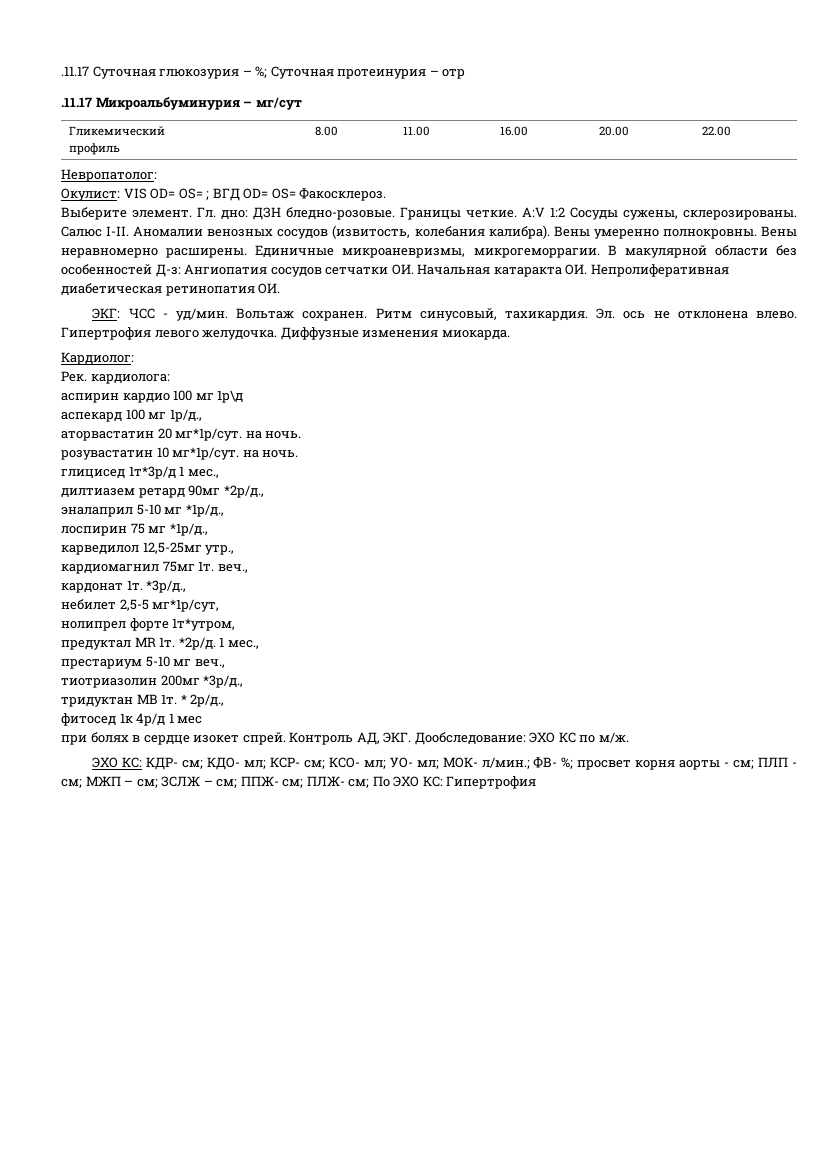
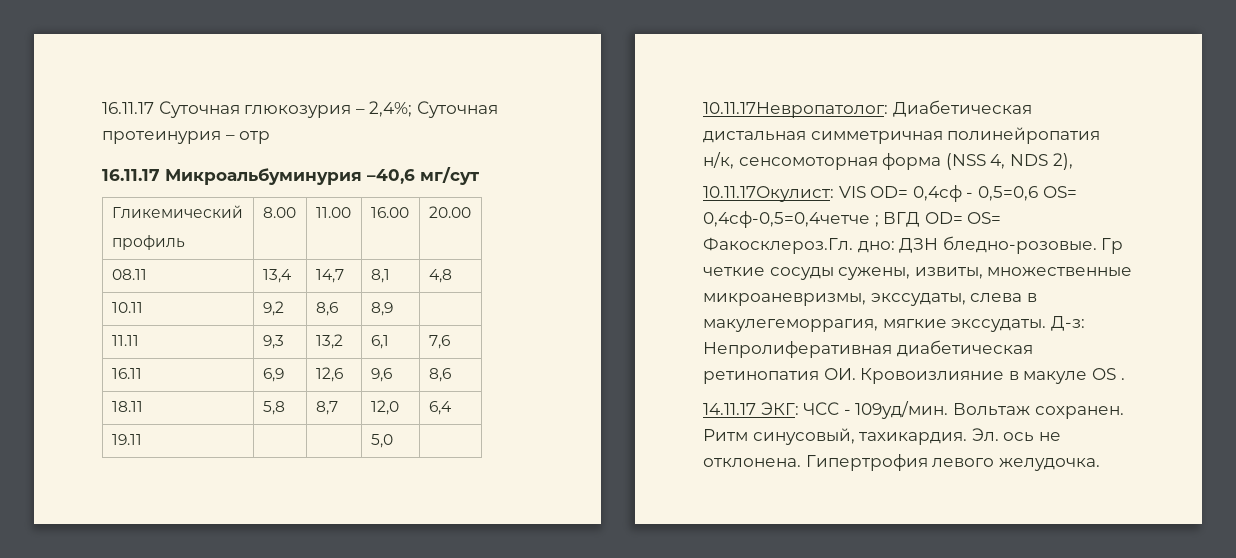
[61,66,89,76] .11.17 -> [102,102,154,114] 16.11.17
[255,66,268,78] %; -> [369,101,413,117] 2,4%;
[61,97,253,110] .11.17 Микроальбуминурия – -> [102,168,415,185] 16.11.17 Микроальбуминурия –40,6
[702,126,732,136] [61,169,157,182] [61,188,387,201] [61,207,797,220] [61,225,797,239] [61,245,797,258] [61,264,729,277] [61,283,281,296] | 22.00 // Невропатолог: // Окулист: VIS OD= OS= ; ВГД OD= OS= Факосклероз. // Выберите элемент. Гл. дно: ДЗН бледно-розовые. Границы четкие. А:V 1:2 Сосуды сужены, склерозированы. Салюс I-II. Аномалии венозных сосудов (извитость, колебания калибра). Вены умеренно полнокровны. Вены неравномерно расширены. Единичные микроаневризмы, микрогеморрагии. В макулярной области без особенностей Д-з: Ангиопатия сосудов сетчатки ОИ. Начальная катаракта ОИ. Непролиферативная диабетическая ретинопатия ОИ. // -> [111,269,147,280] [262,269,292,283] [315,269,344,283] [370,269,390,283] [428,269,452,283] [111,302,143,313] [262,301,284,316] [315,302,338,316] [370,302,393,316] [111,335,139,346] [262,335,284,349] [315,334,343,349] [370,335,389,349] [428,335,450,349] [111,368,142,379] [262,368,284,382] [315,367,343,382] [370,368,392,382] [428,368,451,382] [111,401,143,412] [262,401,285,415] [315,401,338,415] [370,400,399,415] [428,401,452,415] [111,434,142,445] [370,434,393,448] [703,100,1032,118] [703,127,1101,144] [703,152,1073,170] [703,185,1077,202] [703,211,1002,228] [703,236,1124,254] [703,267,1133,280] [703,293,1037,306] [703,316,1085,332] [703,340,1033,358] [703,368,1125,384] [703,403,756,415] // 08.11 | 13,4 | 14,7 | 8,1 | 4,8 // 10.11 | 9,2 | 8,6 | 8,9 | // 11.11 | 9,3 | 13,2 | 6,1 | 7,6 // 16.11 | 6,9 | 12,6 | 9,6 | 8,6 // 18.11 | 5,8 | 8,7 | 12,0 | 6,4 // 19.11 | | | 5,0 | // 10.11.17Невропатолог: Диабетическая дистальная симметричная полинейропатия н/к, сенсомоторная форма (NSS 4, NDS 2), // 10.11.17Окулист: VIS OD= 0,4сф - 0,5=0,6 OS= 0,4сф-0,5=0,4четче ; ВГД OD= OS= Факосклероз.Гл. дно: ДЗН бледно-розовые. Гр четкие сосуды сужены, извиты, множественные микроаневризмы, экссудаты, слева в макулегеморрагия, мягкие экссудаты. Д-з: Непролиферативная диабетическая ретинопатия ОИ. Кровоизлияние в макуле OS . // 14.11.17
[175,308,228,321] уд/мин. -> [855,401,949,419] 109уд/мин.
[677,311,797,319] отклонена влево. -> [703,458,801,467] отклонена.
[280,327,510,340] [61,352,134,365] [61,371,170,384] [61,390,244,403] [61,409,202,422] [61,428,302,441] [61,447,299,460] [61,466,219,479] [61,485,264,498] [61,504,224,517] [61,523,208,536] [61,542,235,555] [61,561,248,574] [61,580,187,593] [61,599,220,612] [61,618,236,631] [61,637,259,650] [61,656,225,669] [61,675,244,688] [61,694,225,707] [61,713,203,726] [61,732,629,745] [92,757,797,770] [61,776,537,789] Диффузные изменения миокарда. // Кардиолог: // Рек. кардиолога: // аспирин кардио 100 мг 1р\д // аспекард 100 мг 1р/д., // аторвастатин 20 мг*1р/сут. на ночь. // розувастатин 10 мг*1р/сут. на ночь. // глицисед 1т*3р/д 1 мес., // дилтиазем ретард 90мг *2р/д., // эналаприл 5-10 мг *1р/д., // лоспирин 75 мг *1р/д., // карведилол 12,5-25мг утр., // кардиомагнил 75мг 1т. веч., // кардонат 1т. *3р/д., // небилет 2,5-5 мг*1р/сут, // нолипрел форте 1т*утром, // предуктал МR 1т. *2р/д. 1 мес., // престариум 5-10 мг веч., // тиотриазолин 200мг *3р/д., // тридуктан МВ 1т. * 2р/д., // фитосед 1к 4р/д 1 мес // при болях в сердце изокет спрей. Контроль АД, ЭКГ. Дообследование: ЭХО КС по м/ж. // ЭХО КС: КДР- см; КДО- мл; КСР- см; КСО- мл; УО- мл; МОК- л/мин.; ФВ- %; просвет корня аорты - см; ПЛП - см; МЖП – см; ЗСЛЖ – см; ППЖ- см; ПЛЖ- см; По ЭХО КС: Гипертрофия -> (1100, 464) none

